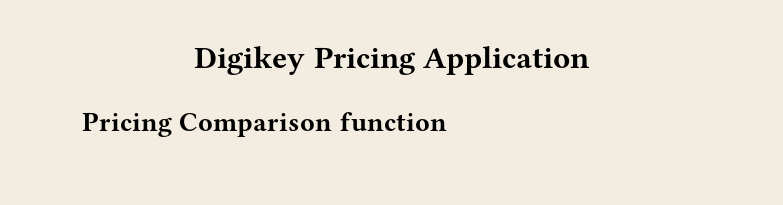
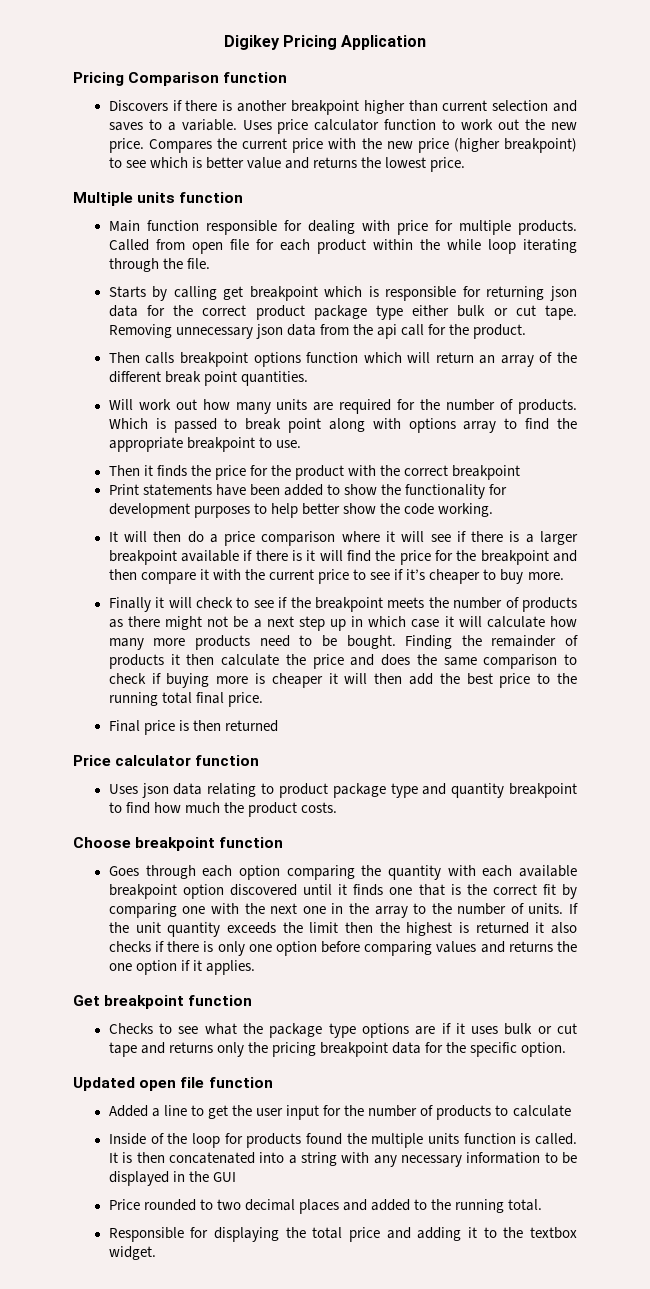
(447, 121) none -> [108,100,578,115] [108,119,578,134] [108,138,577,153] [108,157,466,172] [73,192,244,206] [108,220,577,235] [108,239,577,254] [108,258,210,272] [108,286,578,301] [108,305,578,320] [108,324,527,339] [108,352,578,367] [108,371,308,386] [108,399,578,414] [108,418,577,433] [108,437,301,452] [108,465,521,480] [108,484,508,499] [108,503,494,518] [108,531,578,546] [108,550,578,565] [108,569,564,584] [108,597,577,612] [108,616,577,631] [108,635,578,650] [108,654,578,669] [108,673,578,688] [108,692,263,707] [108,720,279,735] [73,755,260,766] [108,783,578,798] [108,802,338,817] [73,837,284,851] [108,865,577,880] [108,884,577,899] [108,903,579,918] [108,922,578,937] [108,941,577,956] [108,960,256,975] [73,995,253,1009] [108,1023,578,1038] [108,1042,567,1057] [73,1077,273,1091] [108,1105,571,1120] [108,1133,578,1148] [108,1152,577,1167] [108,1171,236,1186] [108,1199,543,1214] [108,1227,577,1242] [108,1246,156,1260] // Discovers if there is another breakpoint higher than current selection and saves to a variable. Uses price calculator function to work out the new price. Compares the current price with the new price (higher breakpoint) to see which is better value and returns the lowest price. // Multiple units function // Main function responsible for dealing with price for multiple products. Called from open file for each product within the while loop iterating through the file. // Starts by calling get breakpoint which is responsible for returning json data for the correct product package type either bulk or cut tape. Removing unnecessary json data from the api call for the product. // Then calls breakpoint options function which will return an array of the different break point quantities. // Will work out how many units are required for the number of products. Which is passed to break point along with options array to find the appropriate breakpoint to use. // Then it finds the price for the product with the correct breakpoint // Print statements have been added to show the functionality for development purposes to help better show the code working. // It will then do a price comparison where it will see if there is a larger breakpoint available if there is it will find the price for the breakpoint and then compare it with the current price to see if it’s cheaper to buy more. // Finally it will check to see if the breakpoint meets the number of products as there might not be a next step up in which case it will calculate how many more products need to be bought. Finding the remainder of products it then calculate the price and does the same comparison to check if buying more is cheaper it will then add the best price to the running total final price. // Final price is then returned // Price calculator function // Uses json data relating to product package type and quantity breakpoint to find how much the product costs. // Choose breakpoint function // Goes through each option comparing the quantity with each available breakpoint option discovered until it finds one that is the correct fit by comparing one with the next one in the array to the number of units. If the unit quantity exceeds the limit then the highest is returned it also checks if there is only one option before comparing values and returns the one option if it applies. // Get breakpoint function // Checks to see what the package type options are if it uses bulk or cut tape and returns only the pricing breakpoint data for the specific option. // Updated open file function // Added a line to get the user input for the number of products to calculate // Inside of the loop for products found the multiple units function is called. It is then concatenated into a string with any necessary information to be displayed in the GUI // Price rounded to two decimal places and added to the running total. // Responsible for displaying the total price and adding it to the textbox widget.

